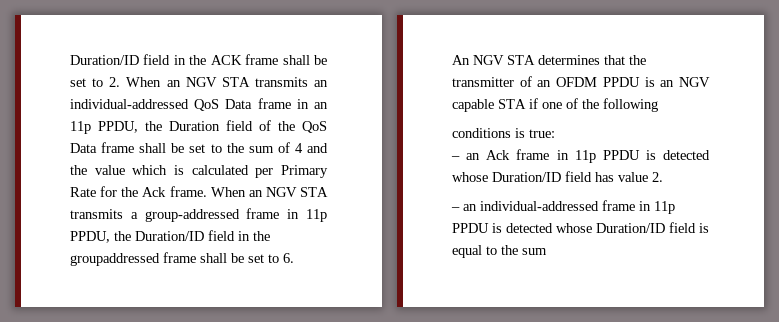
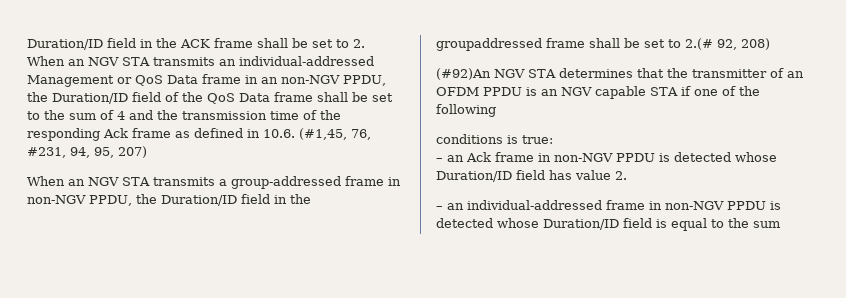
(189, 104) none -> [27,75,132,87] Management or
[70,121,220,134] 11p PPDU, the Duration -> [281,75,386,86] [27,92,128,104] non-NGV PPDU, the Duration/ID
[94,165,328,178] [70,186,207,197] value which is calculated per Primary Rate for the Ack frame. -> [182,110,341,120] [27,128,371,141] [27,146,147,158] transmission time of the responding Ack frame as defined in 10.6. (#1,45, 76, #231, 94, 95, 207) //
[306,209,327,222] 11p -> [27,195,86,204] non-NGV
[283,253,294,263] [452,55,470,65] 6. // An -> [685,38,770,50] [436,68,491,80] 2.(# 92, 208) // (#92)An
[574,150,596,163] 11p -> [554,153,613,162] non-NGV
[654,201,675,214] 11p -> [665,201,724,210] non-NGV

